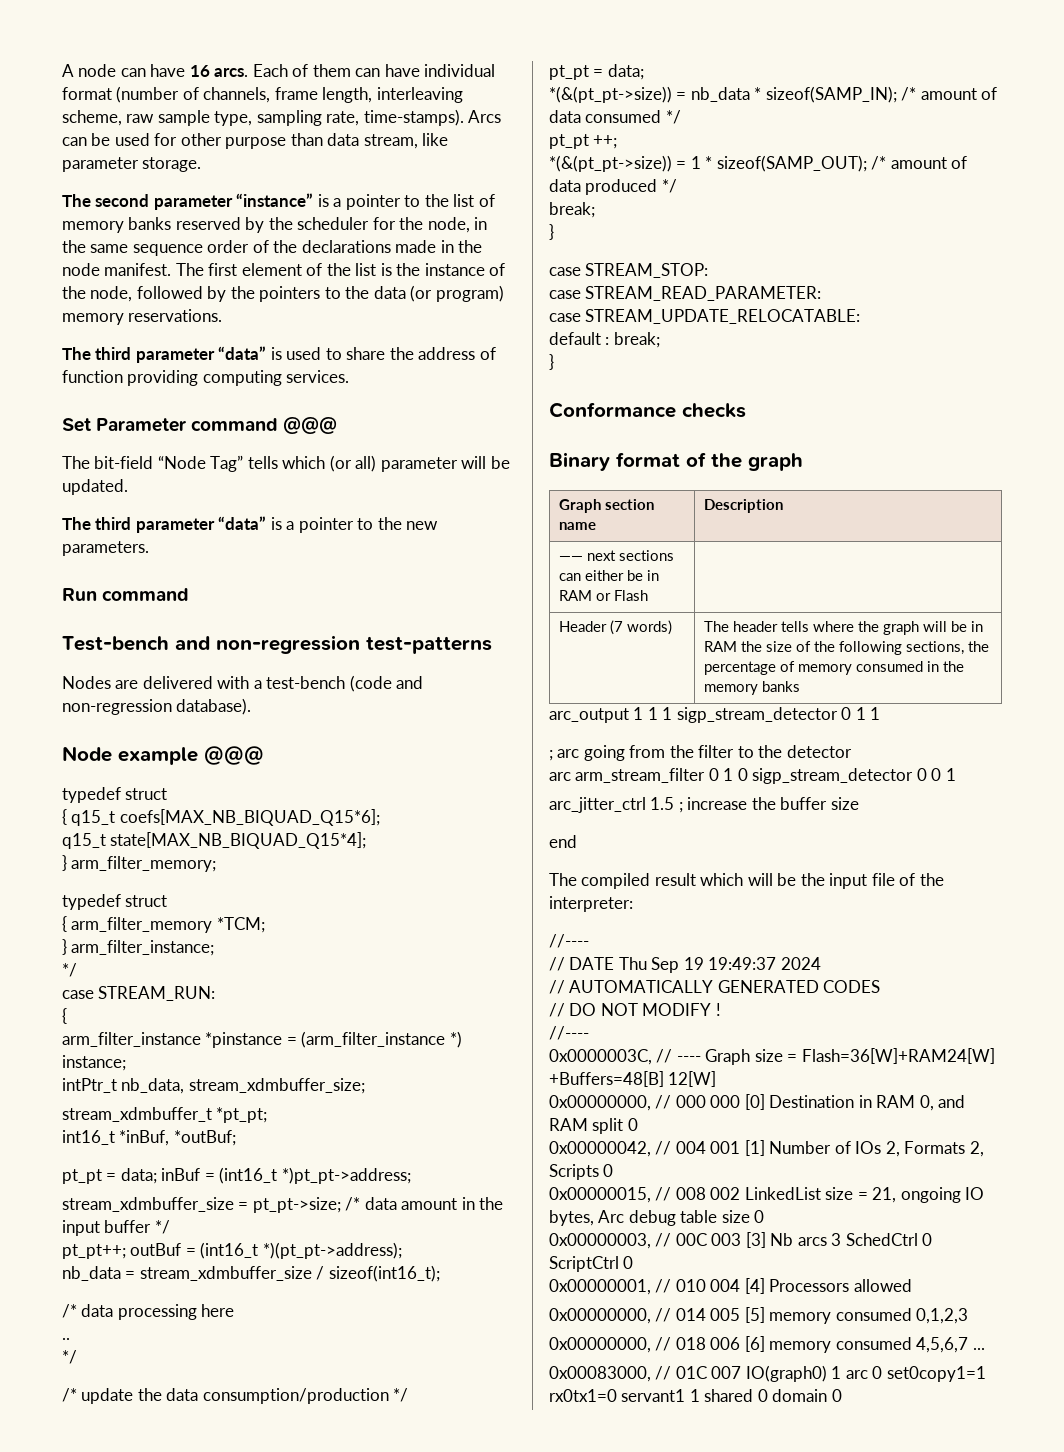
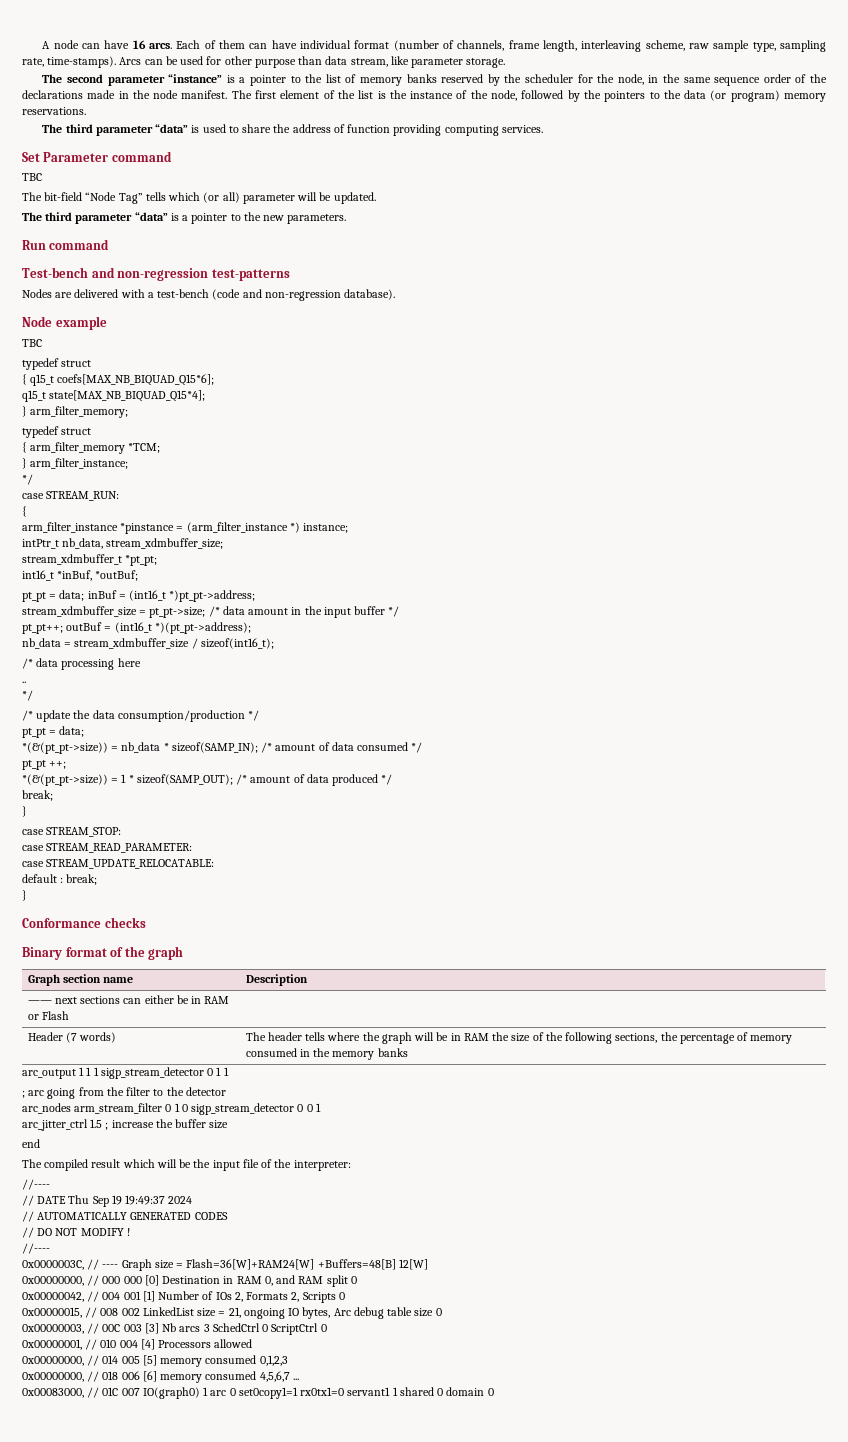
[283,417,338,434] @@@ -> [22,173,42,181] // TBC
[204,746,264,765] @@@ -> [22,339,42,347] // TBC
[549,772,571,781] arc -> [22,1103,71,1114] arc_nodes

